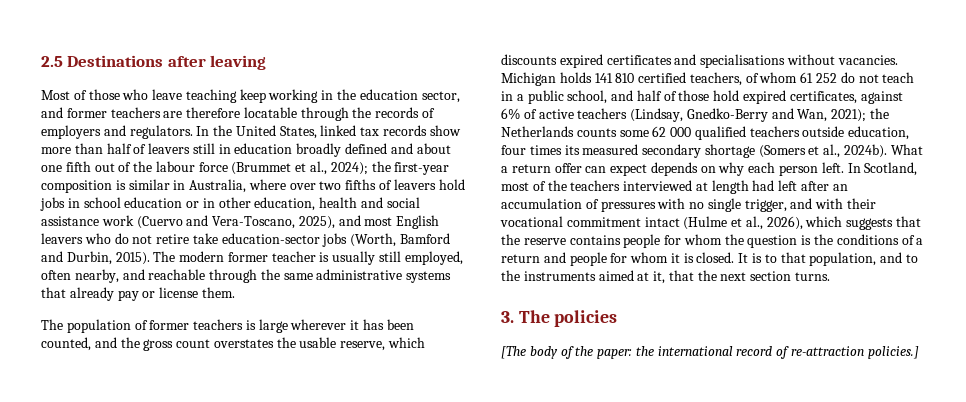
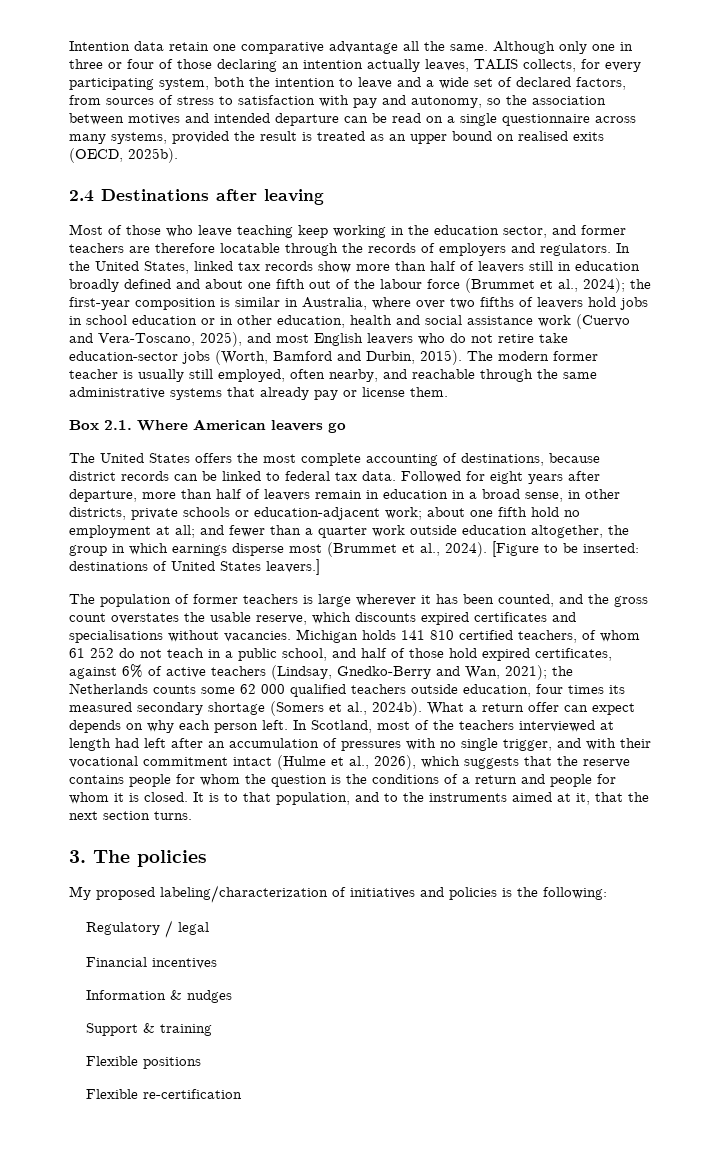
[41,56,63,67] 2.5 -> [69,41,633,54] [69,59,641,72] [69,77,626,90] [69,95,606,108] [69,113,636,126] [69,131,604,144] [69,148,178,163] [69,190,94,202] Intention data retain one comparative advantage all the same. Although only one in three or four of those declaring an intention actually leaves, TALIS collects, for every participating system, both the intention to leave and a wide set of declared factors, from sources of stress to satisfaction with pay and autonomy, so the association between motives and intended departure can be read on a single questionnaire across many systems, provided the result is treated as an upper bound on realised exits (OECD, 2025b). // 2.4
(235, 292) none -> [69,419,346,433] [69,453,600,466] [69,471,600,484] [69,489,620,502] [69,507,580,520] [69,525,629,538] [69,541,639,557] [69,559,320,575] // Box 2.1. Where American leavers go // The United States offers the most complete accounting of destinations, because district records can be linked to federal tax data. Followed for eight years after departure, more than half of leavers remain in education in a broad sense, in other districts, private schools or education-adjacent work; about one fifth hold no employment at all; and fewer than a quarter work outside education altogether, the group in which earnings disperse most (Brummet et al., 2024). [Figure to be inserted: destinations of United States leavers.]
[501,346,919,359] [The body of the paper: the international record of re-attraction policies.] -> [69,885,607,903] [86,920,210,938] [86,957,218,969] [86,990,233,1003] [86,1023,213,1036] [86,1056,202,1069] [86,1089,243,1099] My proposed labeling/characterization of initiatives and policies is the following: // Regulatory / legal // Financial incentives // Information & nudges // Support & training // Flexible positions // Flexible re-certification

